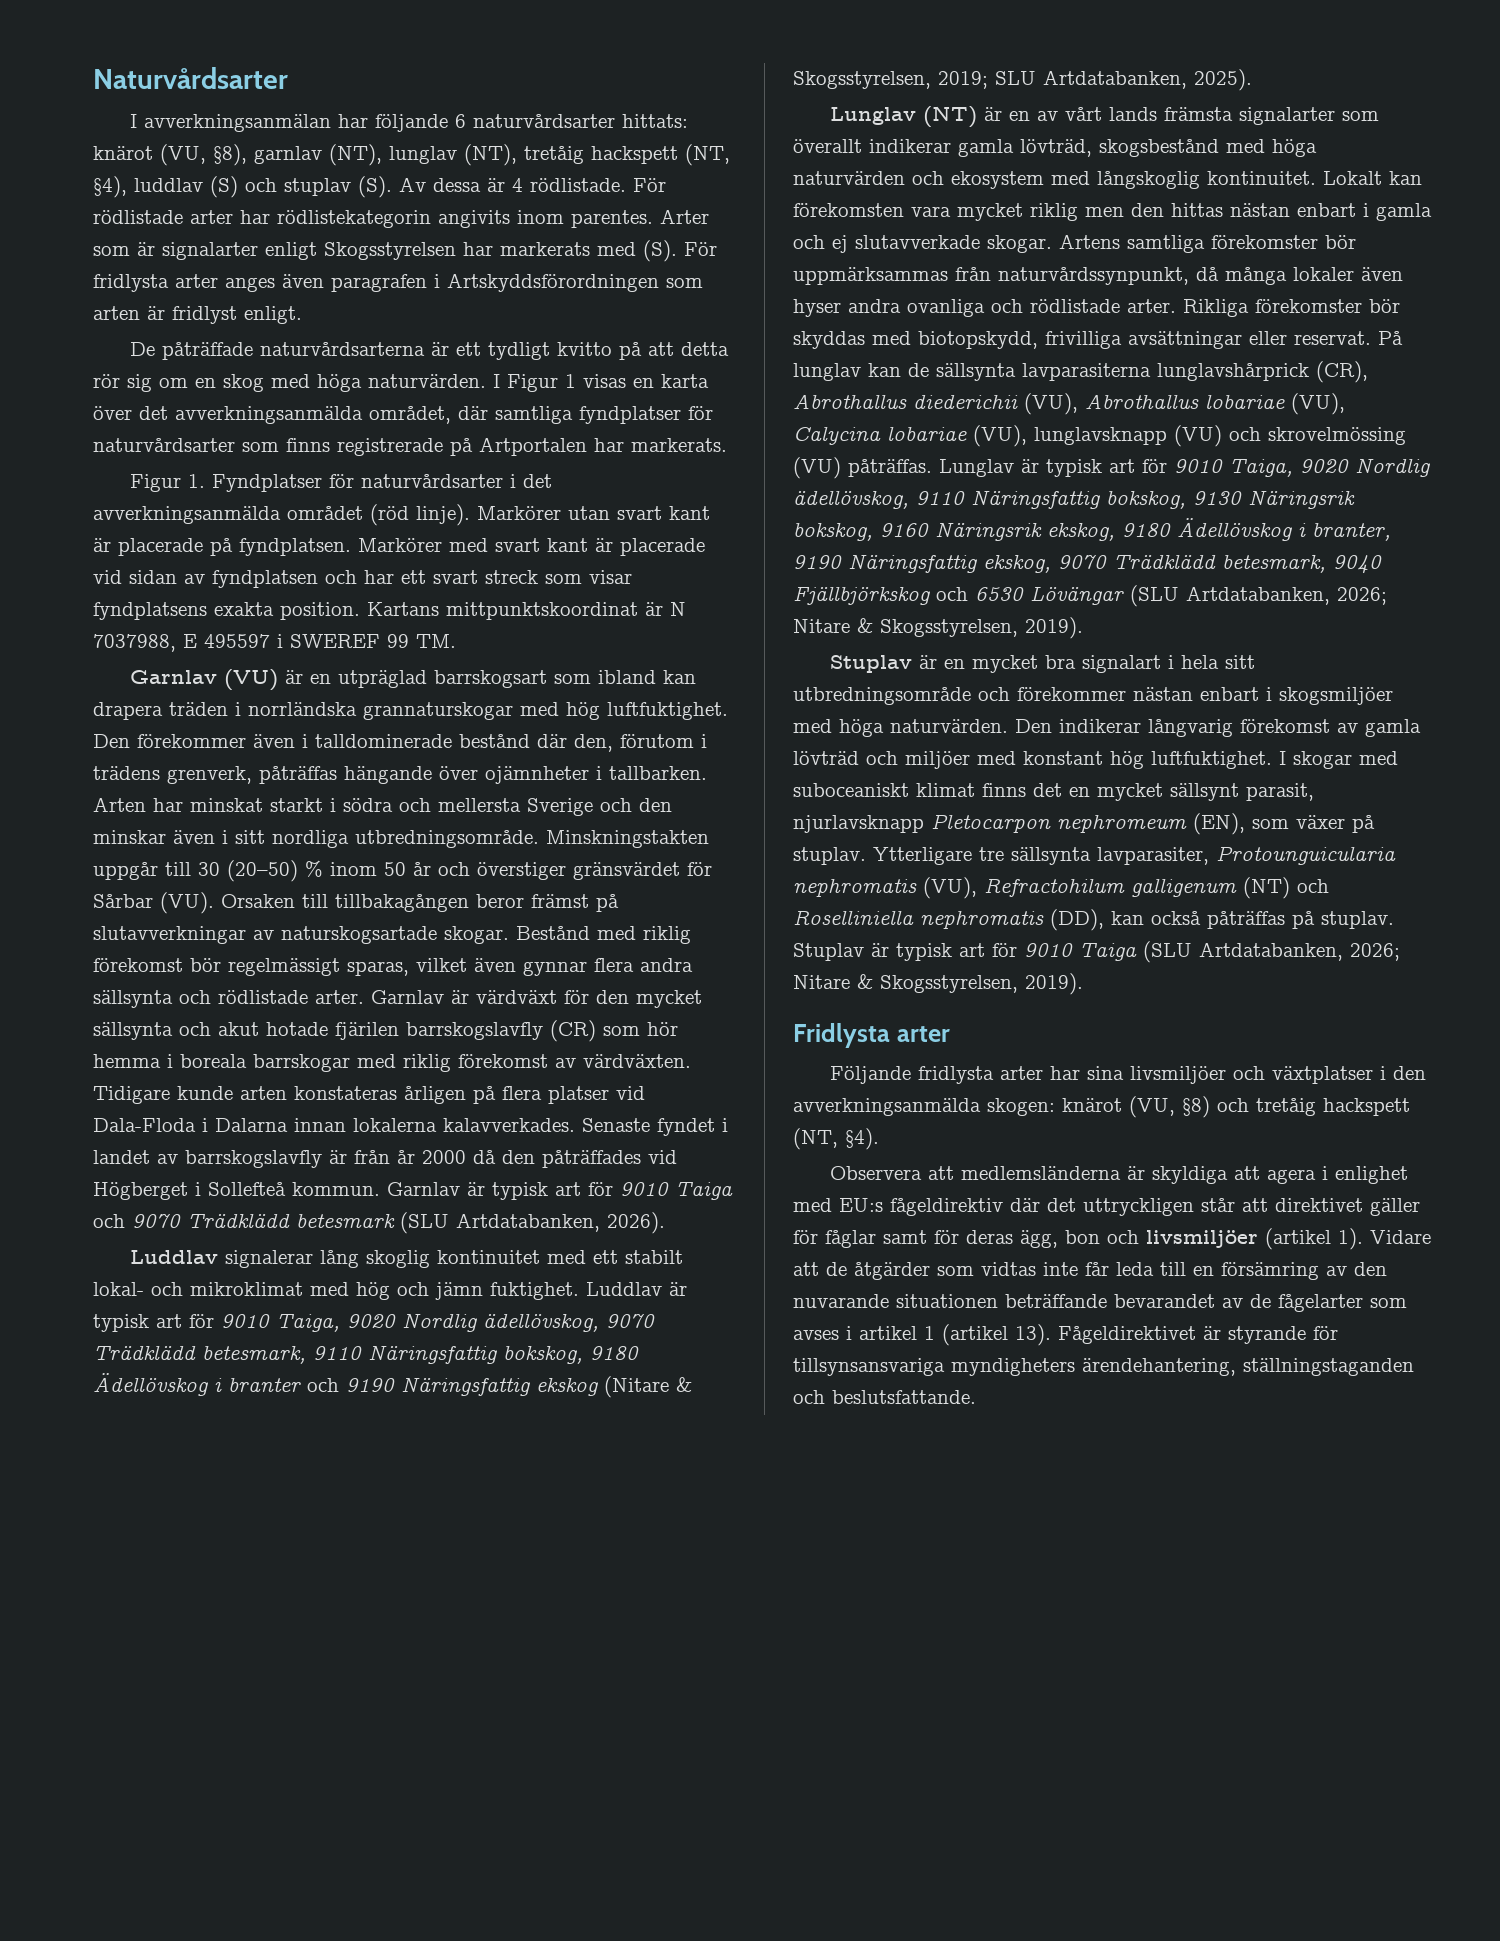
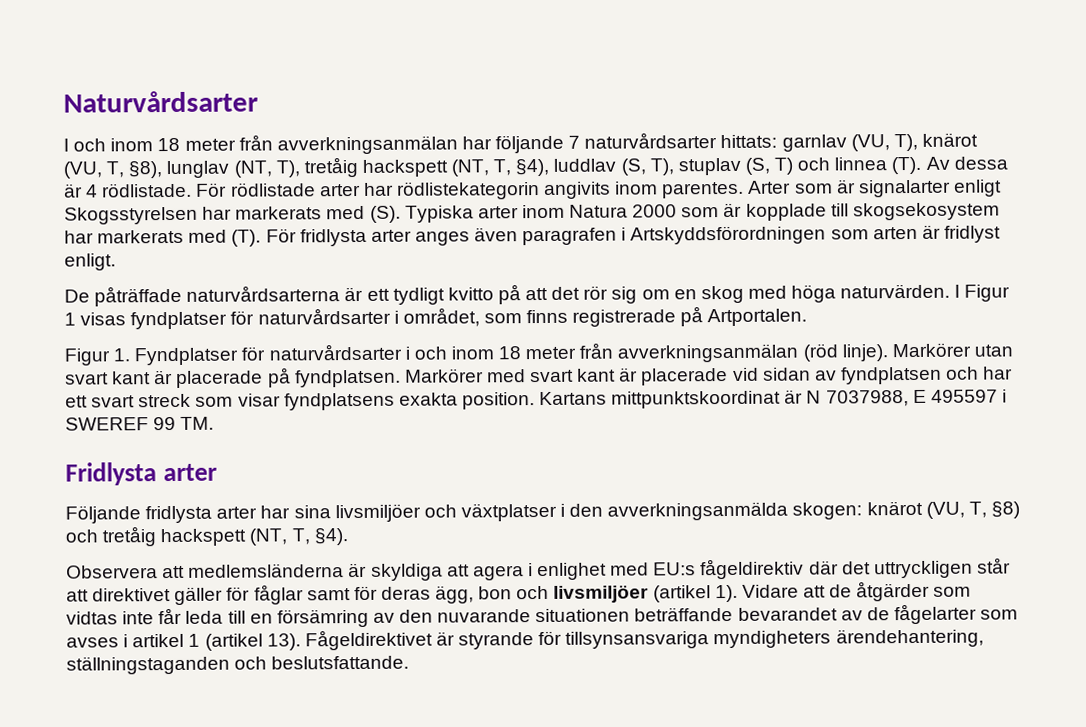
(137, 121) none -> [73,134,273,152] och inom 18 meter från
[454,114,466,128] 6 -> [568,135,581,149] 7
[93,144,730,166] knärot (VU, §8), garnlav (NT), lunglav (NT), tretåig hackspett (NT, -> [781,132,978,152] [63,156,512,179] garnlav (VU, T), knärot (VU, T, §8), lunglav (NT, T), tretåig hackspett (NT, T,
[210,176,392,198] (S) och stuplav (S). -> [620,156,922,176] (S, T), stuplav (S, T) och linnea (T).
(677, 251) none -> [404,202,1000,223] [64,229,262,247] Typiska arter inom Natura 2000 som är kopplade till skogsekosystem har markerats med (T).
[680,342,729,356] detta -> [551,286,581,300] det
[633,374,709,388] [93,406,573,424] en karta över det avverkningsanmälda området, där samtliga -> (127, 319) none
(235, 445) none -> [393,307,480,327] i området,
[479,437,727,456] Artportalen har markerats. -> [707,308,808,327] Artportalen.
[522,474,552,488] [93,506,363,524] det avverkningsanmälda området -> [413,342,799,363] och inom 18 meter från avverkningsanmälan
[129,669,696,691] [93,702,728,720] [93,734,707,752] [93,766,707,784] [93,797,672,816] [93,830,709,848] [93,860,712,882] [93,892,619,914] [93,926,691,944] [93,958,693,976] [93,990,702,1008] [93,1020,678,1042] [93,1054,691,1072] [93,1086,645,1104] [93,1118,728,1136] [93,1150,677,1168] [93,1182,733,1200] [93,1212,665,1234] [129,1250,683,1268] [93,1282,687,1300] [93,1313,655,1332] [93,1345,639,1364] [93,1373,692,1398] [793,69,1252,91] [829,106,1379,128] [793,139,1317,157] [793,171,1422,189] [793,203,1432,221] [793,234,1356,253] [793,267,1403,285] [793,299,1400,317] [793,331,1403,349] [793,361,1368,383] [793,393,1345,415] [793,425,1406,447] [793,457,1430,479] [793,490,1355,509] [793,518,1391,541] [793,554,1382,574] [793,585,1387,607] [793,617,1083,639] [829,655,1255,673] [793,687,1393,705] [793,719,1421,737] [793,751,1398,769] [793,783,1314,801] [793,813,1375,835] [793,846,1396,865] [793,877,1329,899] [793,909,1394,931] [793,941,1400,963] [793,973,1083,995] // Garnlav (VU) är en utpräglad barrskogsart som ibland kan drapera träden i norrländska grannaturskogar med hög luftfuktighet. Den förekommer även i talldominerade bestånd där den, förutom i trädens grenverk, påträffas hängande över ojämnheter i tallbarken. Arten har minskat starkt i södra och mellersta Sverige och den minskar även i sitt nordliga utbredningsområde. Minskningstakten uppgår till 30 (20–50) % inom 50 år och överstiger gränsvärdet för Sårbar (VU). Orsaken till tillbakagången beror främst på slutavverkningar av naturskogsartade skogar. Bestånd med riklig förekomst bör regelmässigt sparas, vilket även gynnar flera andra sällsynta och rödlistade arter. Garnlav är värdväxt för den mycket sällsynta och akut hotade fjärilen barrskogslavfly (CR) som hör hemma i boreala barrskogar med riklig förekomst av värdväxten. Tidigare kunde arten konstateras årligen på flera platser vid Dala-Floda i Dalarna innan lokalerna kalavverkades. Senaste fyndet i landet av barrskogslavfly är från år 2000 då den påträffades vid Högberget i Sollefteå kommun. Garnlav är typisk art för 9010 Taiga och 9070 Trädklädd betesmark (SLU Artdatabanken, 2026). // Luddlav signalerar lång skoglig kontinuitet med ett stabilt lokal- och mikroklimat med hög och jämn fuktighet. Luddlav är typisk art för 9010 Taiga, 9020 Nordlig ädellövskog, 9070 Trädklädd betesmark, 9110 Näringsfattig bokskog, 9180 Ädellövskog i branter och 9190 Näringsfattig ekskog (Nitare & Skogsstyrelsen, 2019; SLU Artdatabanken, 2025). // Lunglav (NT) är en av vårt lands främsta signalarter som överallt indikerar gamla lövträd, skogsbestånd med höga naturvärden och ekosystem med långskoglig kontinuitet. Lokalt kan förekomsten vara mycket riklig men den hittas nästan enbart i gamla och ej slutavverkade skogar. Artens samtliga förekomster bör uppmärksammas från naturvårdssynpunkt, då många lokaler även hyser andra ovanliga och rödlistade arter. Rikliga förekomster bör skyddas med biotopskydd, frivilliga avsättningar eller reservat. På lunglav kan de sällsynta lavparasiterna lunglavshårprick (CR), Abrothallus diederichii (VU), Abrothallus lobariae (VU), Calycina lobariae (VU), lunglavsknapp (VU) och skrovelmössing (VU) påträffas. Lunglav är typisk art för 9010 Taiga, 9020 Nordlig ädellövskog, 9110 Näringsfattig bokskog, 9130 Näringsrik bokskog, 9160 Näringsrik ekskog, 9180 Ädellövskog i branter, 9190 Näringsfattig ekskog, 9070 Trädklädd betesmark, 9040 Fjällbjörkskog och 6530 Lövängar (SLU Artdatabanken, 2026; Nitare & Skogsstyrelsen, 2019). // Stuplav är en mycket bra signalart i hela sitt utbredningsområde och förekommer nästan enbart i skogsmiljöer med höga naturvärden. Den indikerar långvarig förekomst av gamla lövträd och miljöer med konstant hög luftfuktighet. I skogar med suboceaniskt klimat finns det en mycket sällsynt parasit, njurlavsknapp Pletocarpon nephromeum (EN), som växer på stuplav. Ytterligare tre sällsynta lavparasiter, Protounguicularia nephromatis (VU), Refractohilum galligenum (NT) och Roselliniella nephromatis (DD), kan också påträffas på stuplav. Stuplav är typisk art för 9010 Taiga (SLU Artdatabanken, 2026; Nitare & Skogsstyrelsen, 2019). -> (215, 423) none
(1175, 1107) none -> [968,501,987,518] T,
(838, 1139) none -> [291,528,310,545] T,

